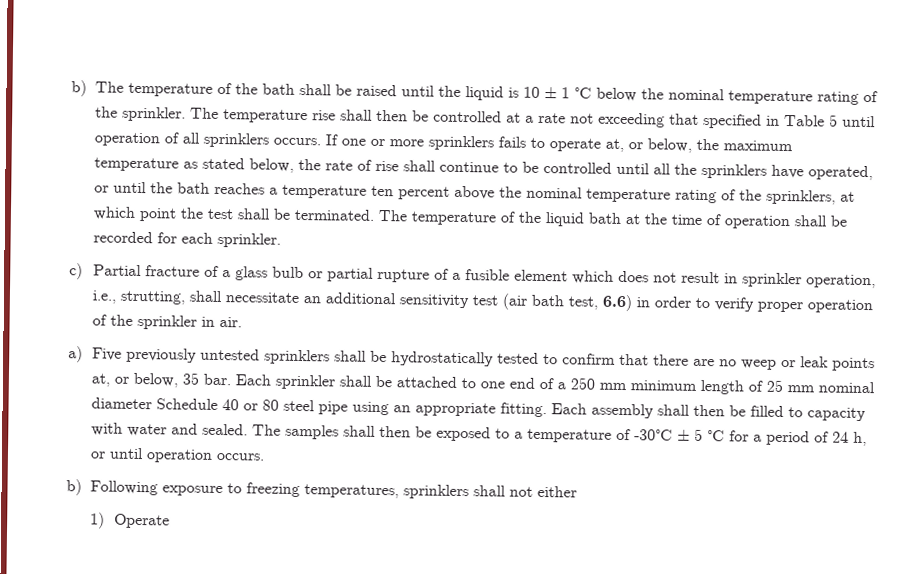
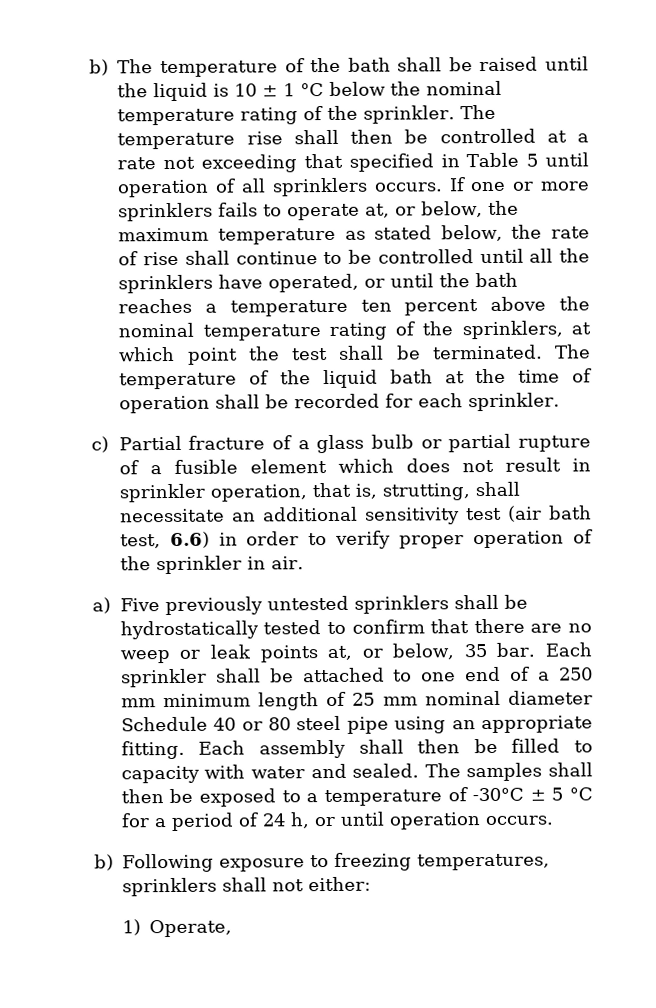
[91,290,117,304] i.e., -> [311,482,377,499] that is,
[536,485,577,498] either -> [308,876,372,892] either:
[113,513,170,529] Operate -> [149,919,233,938] Operate,

